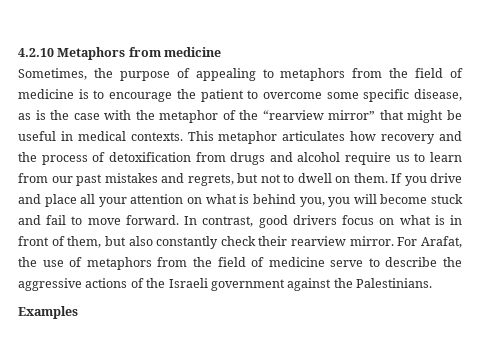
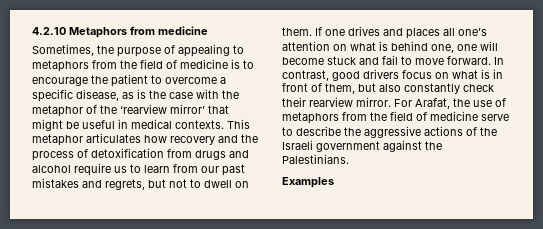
[326,92,359,99] some -> [220,77,226,84] a
[262,110,376,120] “rearview mirror” -> [120,104,205,114] ‘rearview mirror’
[404,173,462,186] [18,194,127,207] you drive and place all your -> [325,26,487,39] one drives and places all one’s
[299,197,351,207] you, you -> [431,44,477,53] one, one

